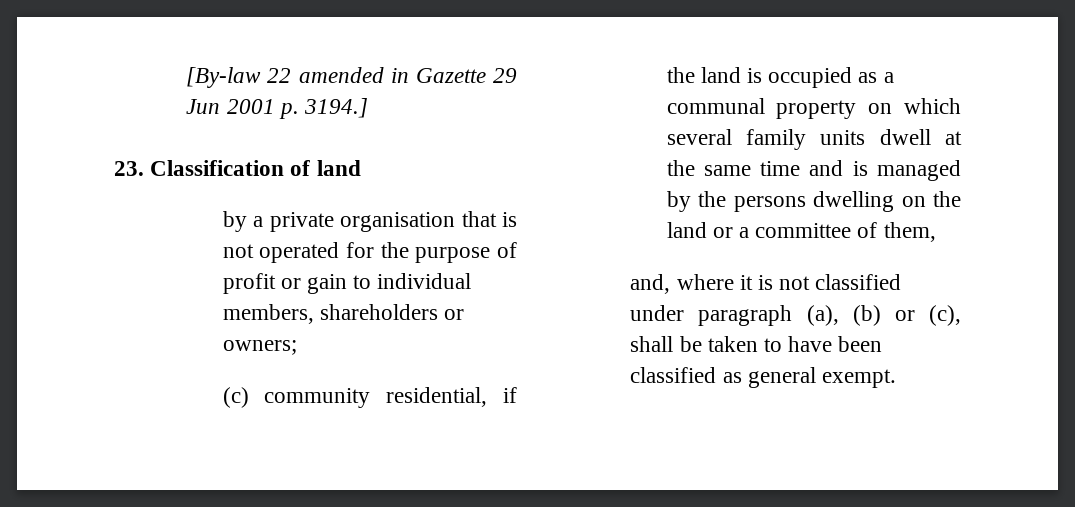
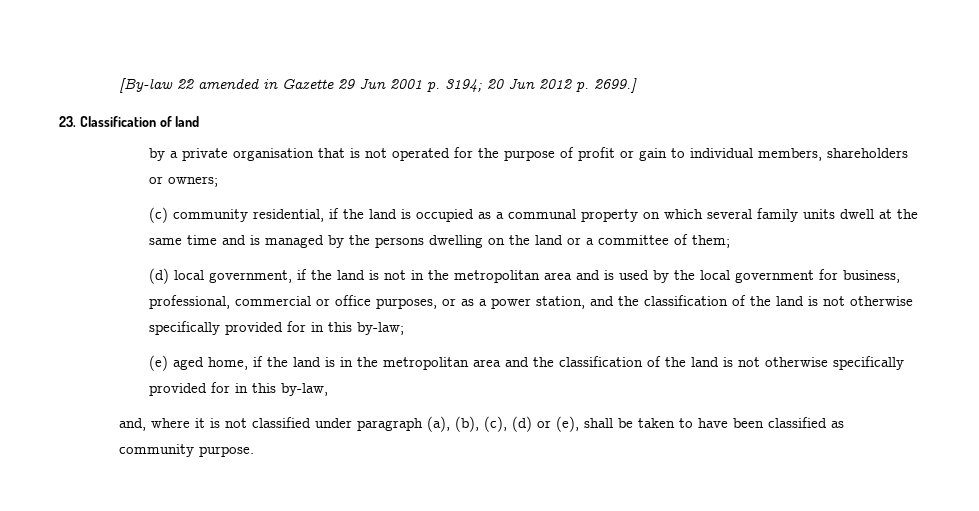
[303,98,368,118] 3194.] -> [444,78,637,93] 3194; 20 Jun 2012 p. 2699.]
[883,222,936,242] them, -> [691,235,730,248] [148,268,900,284] [148,295,913,309] [148,321,404,335] [148,355,904,371] [148,382,328,396] them; // (d) local government, if the land is not in the metropolitan area and is used by the local government for business, professional, commercial or office purposes, or as a power station, and the classification of the land is not otherwise specifically provided for in this by-law; // (e) aged home, if the land is in the metropolitan area and the classification of the land is not otherwise specifically provided for in this by-law,
[852,305,961,326] (b) or (c), -> [454,416,579,432] (b), (c), (d) or (e),
[747,367,896,388] general exempt. -> [118,444,254,457] community purpose.

